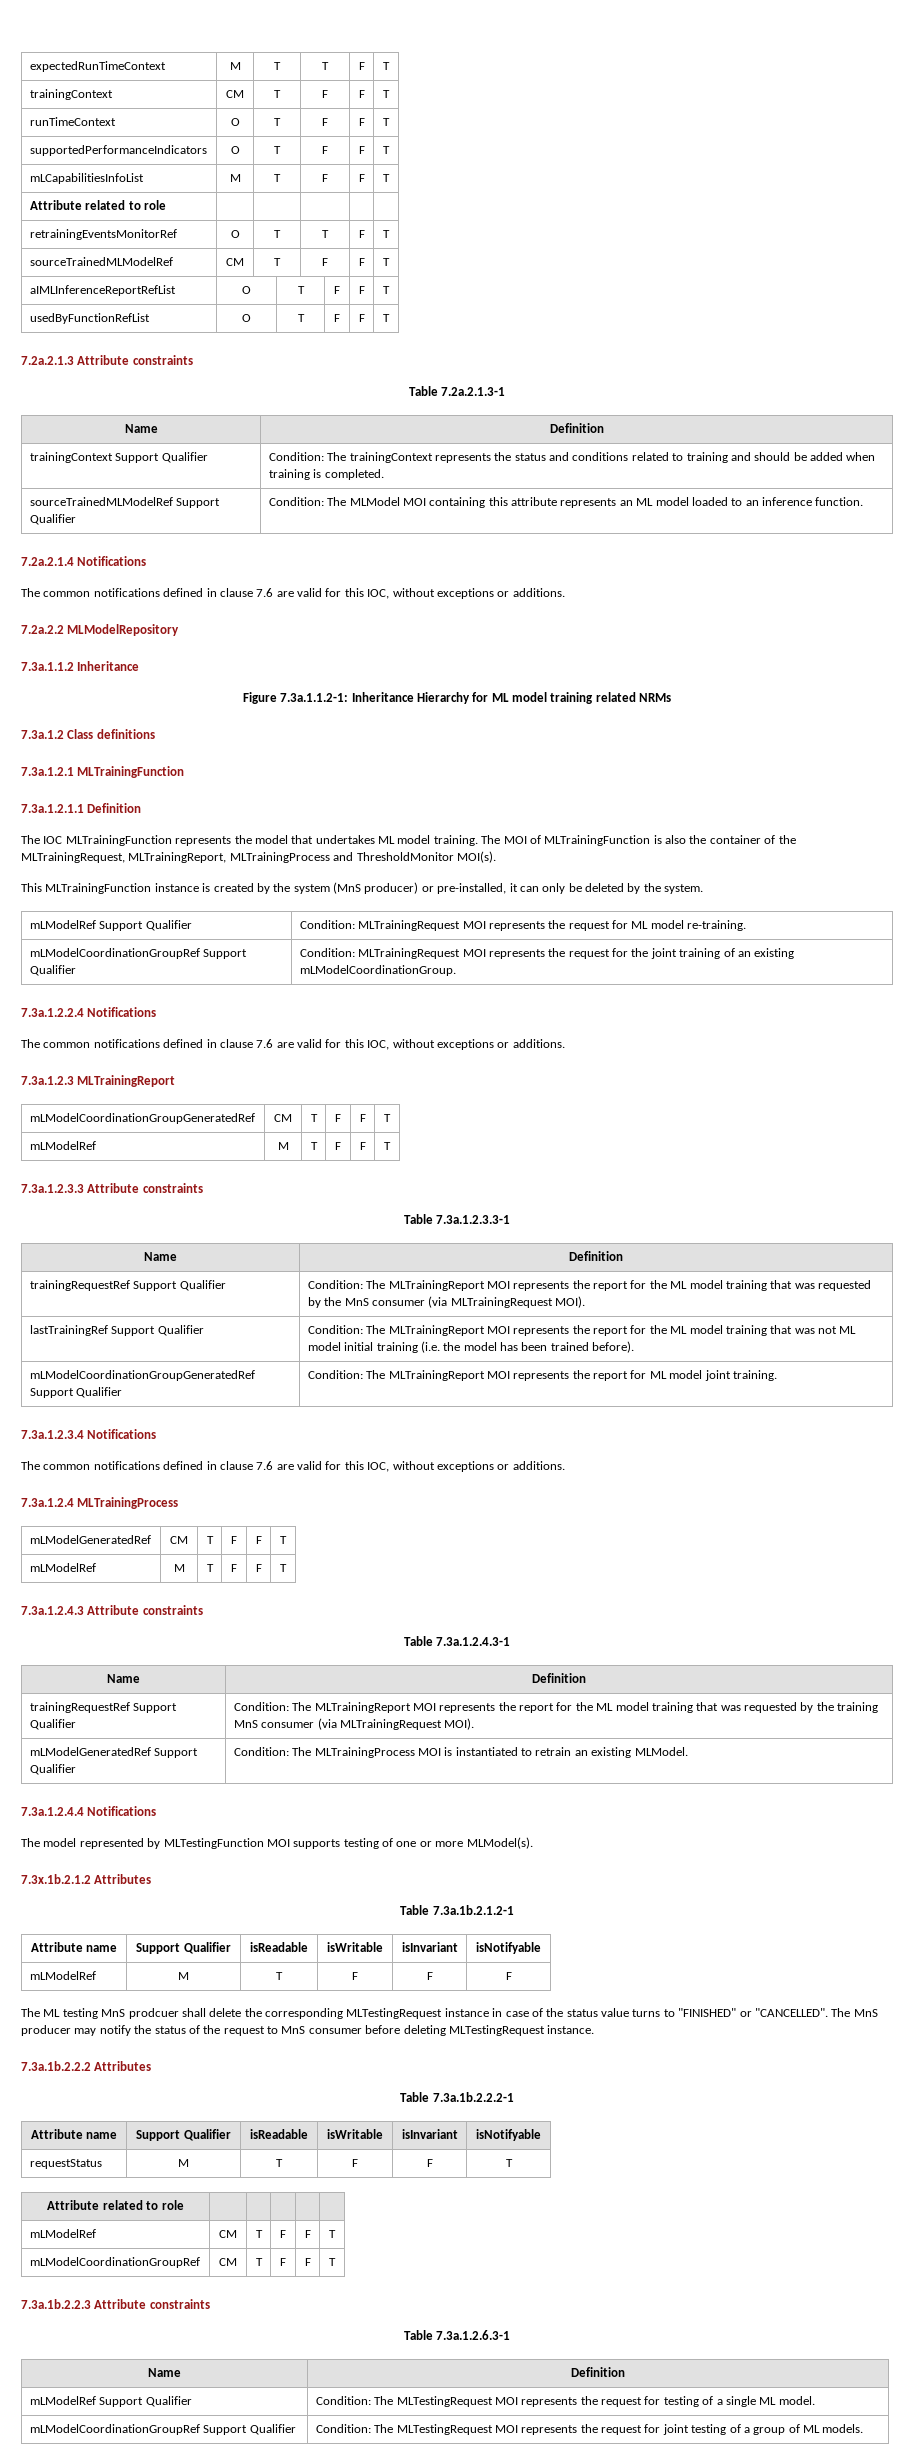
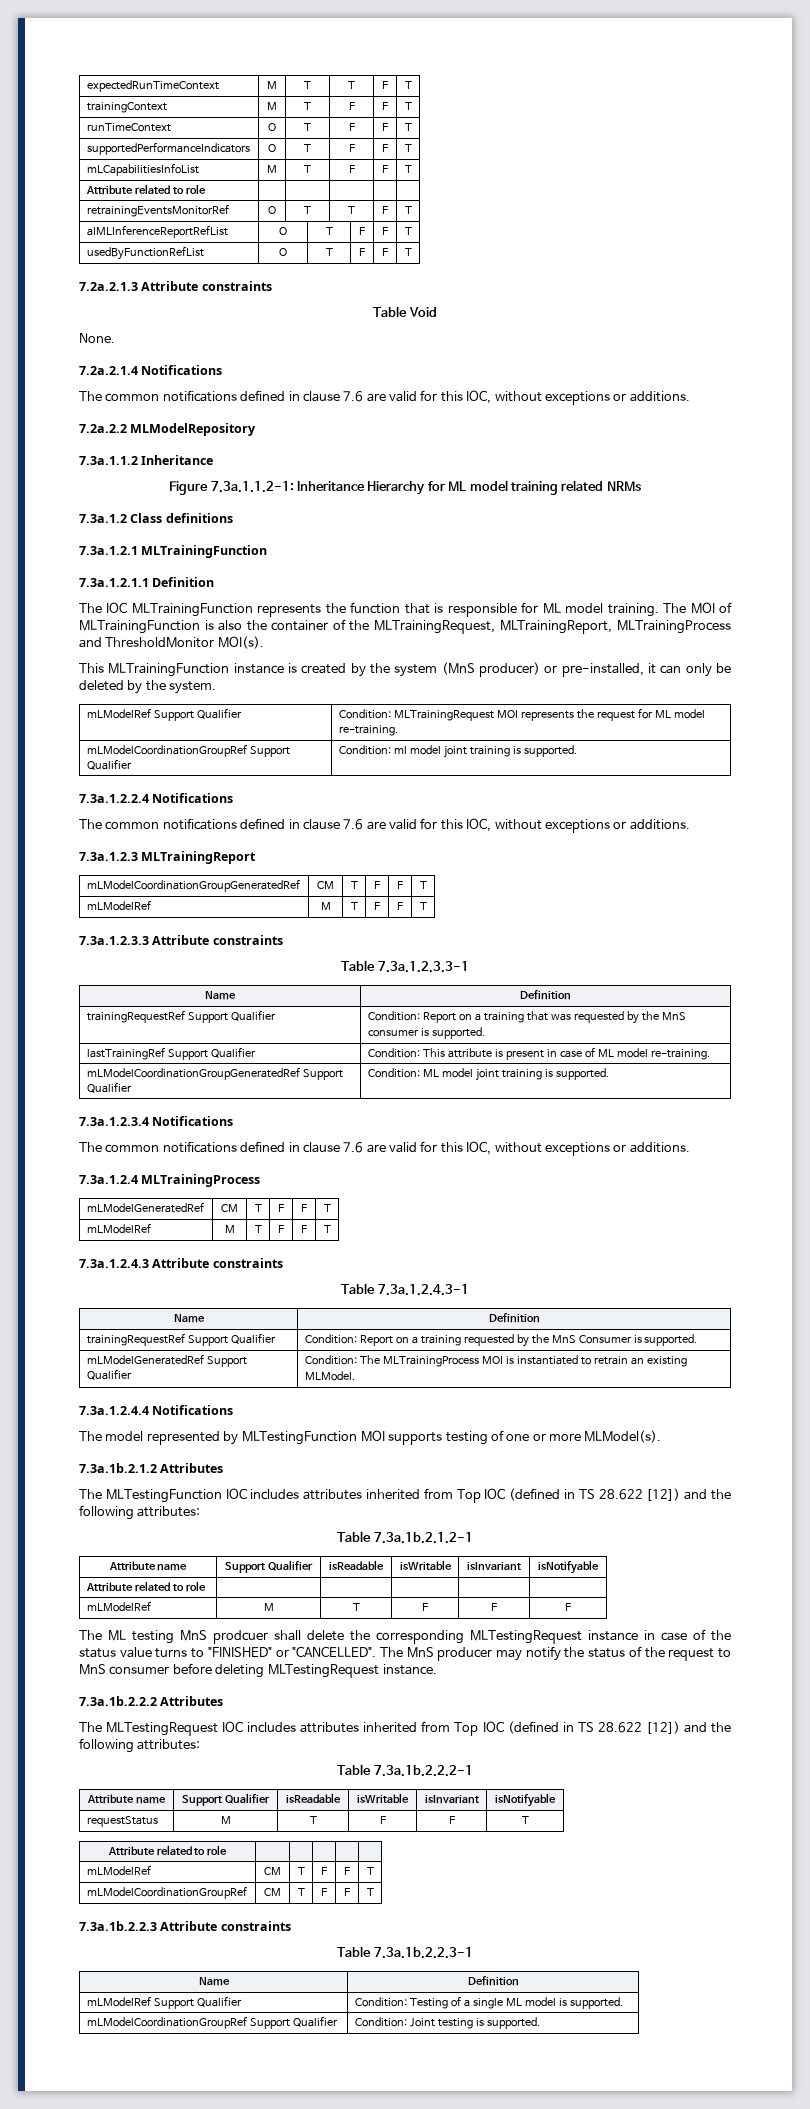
[226,90,244,98] CM -> [267,102,277,110] M
[29,257,173,266] [226,258,244,266] [274,258,281,266] [322,258,328,266] [358,258,365,266] [383,258,390,266] // sourceTrainedMLModelRef | CM | T | F | F | T -> (412, 210) none
[441,387,506,396] [124,424,158,433] [549,423,604,433] [29,452,208,463] [268,452,876,463] [268,469,384,480] [29,497,221,508] [29,514,76,525] [268,497,864,508] 7.2a.2.1.3-1 // Name | Definition // trainingContext Support Qualifier | Condition: The trainingContext represents the status and conditions related to training and should be added when training is completed. // sourceTrainedMLModelRef Support Qualifier | Condition: The MLModel MOI containing this attribute represents an ML model loaded to an inference function. -> [408,307,437,317] [79,333,115,343] Void // None.
[254,835,375,844] model that undertakes -> [350,602,539,617] function that is responsible for
[358,948,795,959] [299,965,456,976] MLTrainingRequest MOI represents the request for the joint training of an existing mLModelCoordinationGroup. -> [393,745,577,758] ml model joint training is supported.
[366,1280,723,1291] The MLTrainingReport MOI represents the report for the ML model -> [422,1012,481,1023] Report on a
[428,1296,586,1308] (via MLTrainingRequest MOI). -> [420,1027,485,1039] is supported.
[366,1325,857,1336] [307,1341,635,1353] [29,1370,255,1381] [29,1387,123,1398] [307,1370,777,1381] The MLTrainingReport MOI represents the report for the ML model training that was not ML model initial training (i.e. the model has been trained before). // mLModelCoordinationGroupGeneratedRef Support Qualifier | Condition: The MLTrainingReport MOI represents the report for ML model joint training. -> [422,1047,710,1060] [86,1067,343,1080] [86,1082,132,1093] [367,1068,609,1081] This attribute is present in case of ML model re-training. // mLModelCoordinationGroupGeneratedRef Support Qualifier | Condition: ML model joint training is supported.
[292,1702,879,1713] [233,1718,475,1730] The MLTrainingReport MOI represents the report for the ML model training that was requested by the training MnS consumer (via MLTrainingRequest MOI). -> [359,1334,698,1347] Report on a training requested by the MnS Consumer is supported.
[21,1874,152,1884] 7.3x.1b.2.1.2 Attributes -> [79,1463,224,1473] [79,1488,732,1503] [79,1505,201,1520] 7.3a.1b.2.1.2 Attributes // The MLTestingFunction IOC includes attributes inherited from Top IOC (defined in TS 28.622 [12]) and the following attributes:
(541, 1948) none -> [85,1581,206,1592] // Attribute related to role | | | | |
(152, 2066) none -> [79,1721,732,1736] [79,1738,201,1753] // The MLTestingRequest IOC includes attributes inherited from Top IOC (defined in TS 28.622 [12]) and the following attributes:
[436,2330,511,2340] 7.3a.1.2.6.3-1 -> [373,1947,473,1959] 7.3a.1b.2.2.3-1
[374,2396,699,2407] The MLTestingRequest MOI represents the request for testing -> [409,1998,448,2009] Testing
[778,2396,815,2405] [29,2424,296,2435] [315,2424,864,2435] model. // mLModelCoordinationGroupRef Support Qualifier | Condition: The MLTestingRequest MOI represents the request for joint testing of a group of ML models. -> [524,1997,623,2009] [86,2016,338,2029] [354,2017,540,2029] model is supported. // mLModelCoordinationGroupRef Support Qualifier | Condition: Joint testing is supported.

